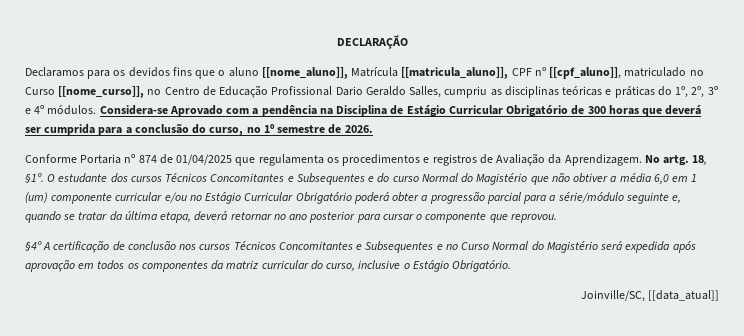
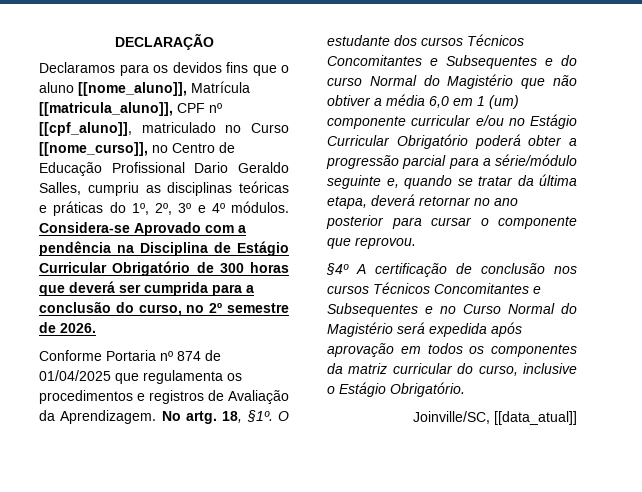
[263,124,275,133] 1º -> [209,303,223,313] 2º

